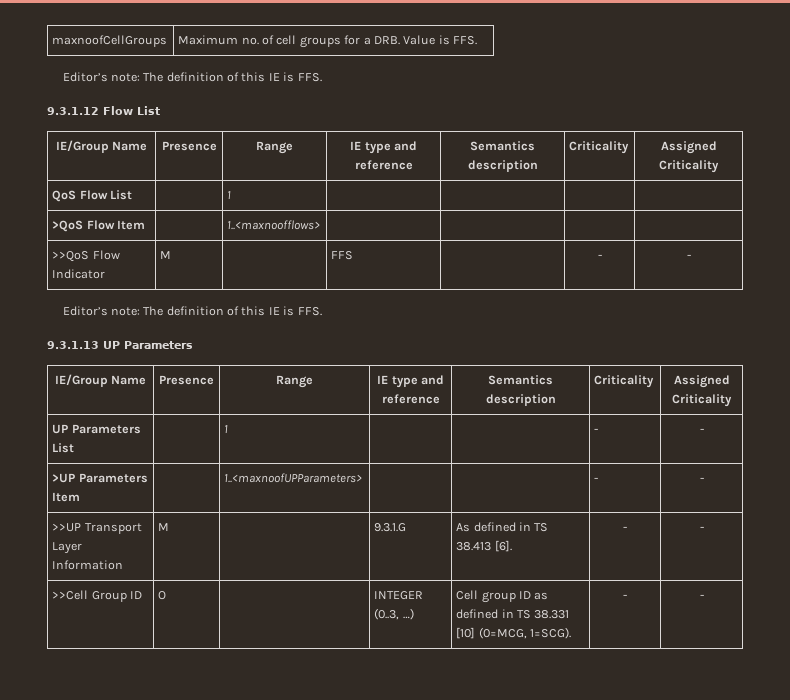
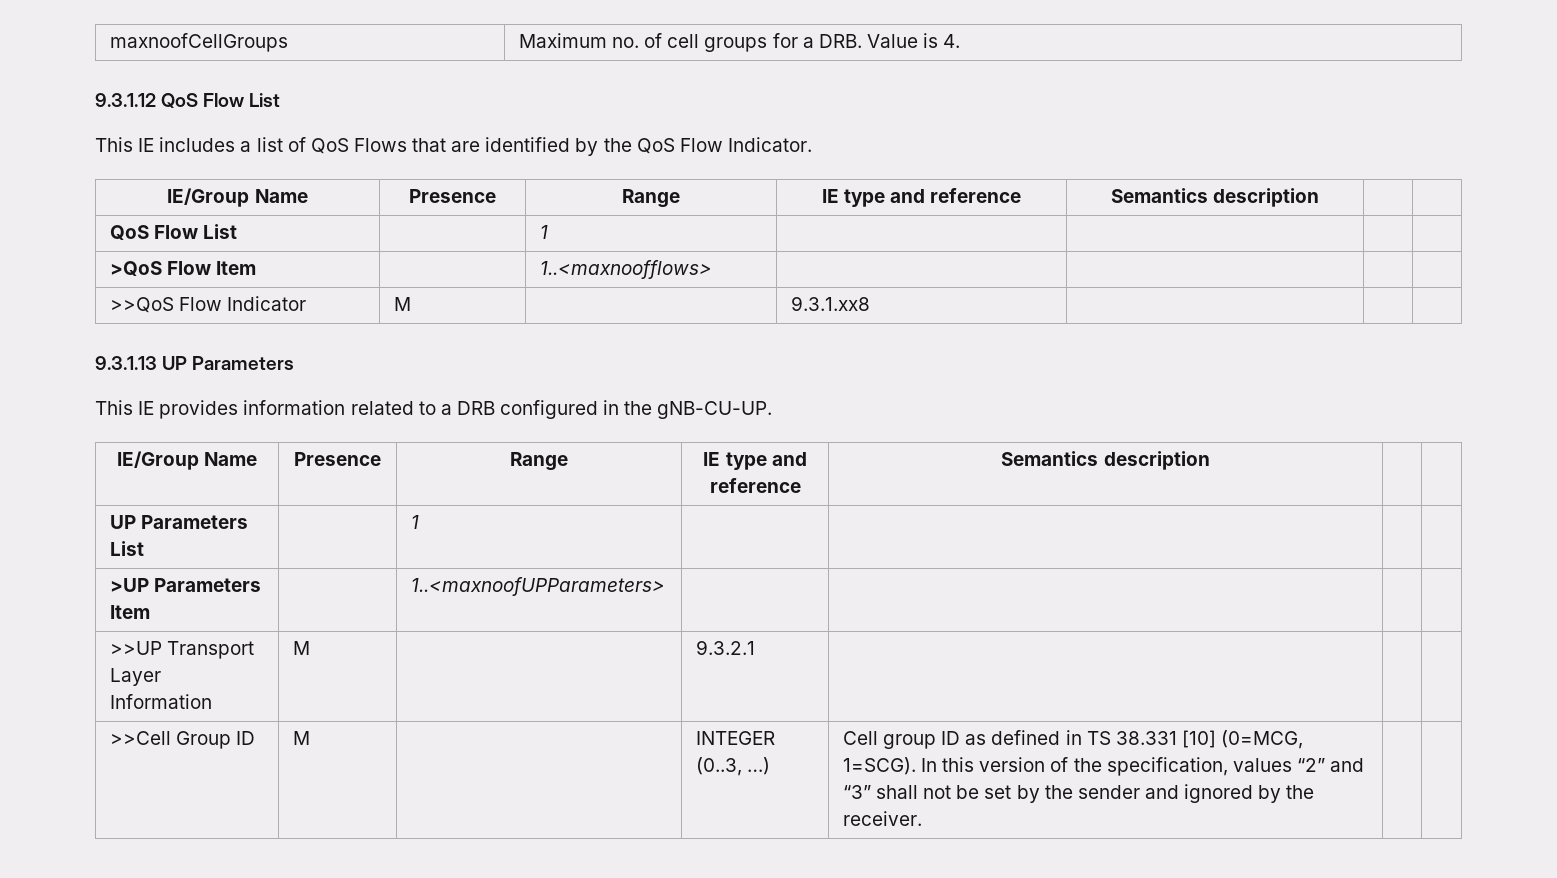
[452,36,477,45] [62,72,322,82] FFS. // Editor’s note: The definition of this IE is FFS. -> [943,34,961,48] 4.
[103,106,160,115] Flow List -> [161,93,281,108] [95,137,812,156] QoS Flow List // This IE includes a list of QoS Flows that are identified by the QoS Flow Indicator.
[569,141,630,154] [660,141,717,154] [659,160,719,173] Criticality | Assigned Criticality -> (1320, 197) |
[331,251,354,260] [597,254,602,259] [686,254,691,259] [62,306,322,316] [47,341,193,349] FFS | | - | - // Editor’s note: The definition of this IE is FFS. // 9.3.1.13 UP Parameters -> [790,296,870,311] [95,356,295,370] [95,400,773,419] 9.3.1.xx8 | | | // 9.3.1.13 UP Parameters // This IE provides information related to a DRB configured in the gNB-CU-UP.
[594,375,655,388] [673,375,730,388] [672,394,732,407] Criticality | Assigned Criticality -> (1210, 460) |
[594,428,599,433] [699,428,704,433] - | - -> (419, 522) |
[594,477,599,482] [699,477,704,482] - | - -> (665, 586) |
[374,523,407,532] [456,522,549,532] [456,540,512,552] [623,526,627,531] [699,526,704,531] 9.3.1.G | As defined in TS 38.413 [6]. | - | - -> [695,640,755,655] 9.3.2.1 | | |
[158,591,167,600] O -> [292,731,310,745] M
[623,594,627,599] [699,594,704,599] | - | - -> [921,757,1365,776] [842,784,1315,803] [842,811,922,826] In this version of the specification, values “2” and “3” shall not be set by the sender and ignored by the receiver. | |

